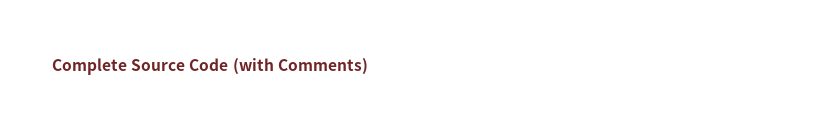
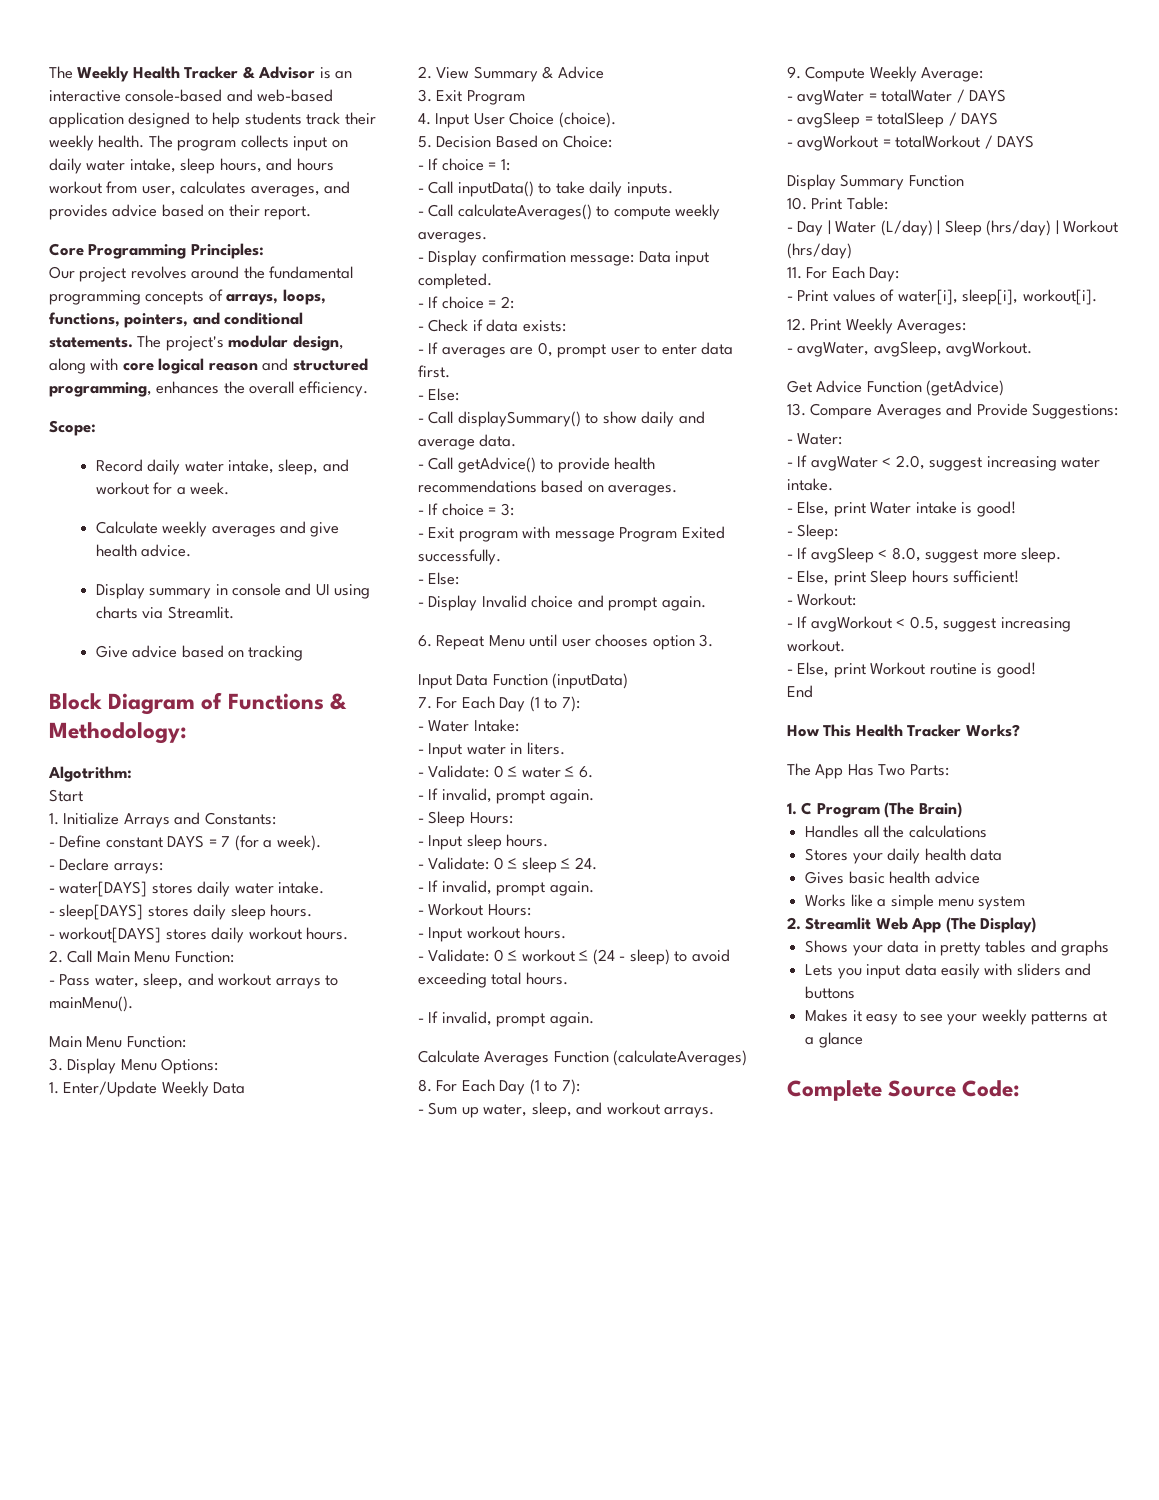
[52,58,368,75] Complete Source Code (with Comments) -> [49,66,353,82] [49,89,334,102] [49,112,376,128] [49,135,348,151] [49,158,334,174] [49,181,351,197] [49,204,312,220] [49,243,264,259] [49,266,354,282] [49,289,326,305] [49,312,304,328] [49,335,344,351] [49,358,368,374] [49,381,368,397] [49,420,96,436] [95,459,349,475] [95,482,229,495] [95,521,340,537] [95,544,192,557] [95,583,371,599] [95,606,234,619] [95,645,304,661] [49,692,347,715] [49,722,187,744] [48,766,132,782] [49,789,83,802] [49,812,276,828] [49,835,321,851] [49,858,163,874] [49,881,325,897] [49,904,313,920] [49,927,349,943] [49,950,234,963] [49,973,339,989] [49,996,133,1012] [49,1036,186,1048] [49,1058,219,1074] [49,1081,246,1097] [418,66,604,82] [418,89,525,105] [418,112,616,128] [418,135,612,148] [418,158,510,171] [418,181,673,197] [418,204,721,220] [418,232,487,243] [418,250,710,266] [418,273,492,289] [418,296,514,309] [418,319,566,332] [418,342,734,358] [418,365,450,378] [418,388,460,401] [418,411,705,427] [418,434,517,450] [418,457,656,473] [418,480,678,496] [418,503,514,516] [418,526,725,542] [418,549,501,565] [418,572,460,585] [418,595,706,611] [418,634,714,650] [418,673,629,689] [418,696,580,712] [418,719,519,732] [418,742,565,758] [418,765,593,778] [418,788,594,804] [418,811,513,827] [418,834,549,850] [418,857,597,873] [418,880,594,896] [418,903,531,916] [418,926,567,942] [418,949,730,965] [418,972,568,988] [418,1011,594,1027] [418,1050,748,1066] [418,1079,580,1095] [418,1102,715,1118] [787,66,984,82] [787,89,1007,105] [787,112,999,128] [787,135,1035,151] [787,174,964,190] [787,197,888,210] [787,220,1119,236] [787,243,852,259] [787,266,900,282] [787,289,1097,305] [787,318,967,334] [787,341,1033,357] [787,380,1005,396] [787,403,1119,419] [787,433,843,445] [787,455,1101,471] [787,478,833,491] [787,501,1016,517] [787,524,839,540] [787,547,1062,563] [787,570,1020,586] [787,593,857,606] [787,616,1071,632] [787,639,845,652] [787,662,1036,678] [787,685,813,698] [787,724,1020,737] [787,763,949,779] [787,802,962,818] [805,825,987,838] [805,848,1002,864] [805,871,980,884] [805,894,1026,910] [787,917,1037,933] [805,940,1110,956] [805,963,1092,979] [805,986,856,999] [805,1009,1107,1025] [805,1032,863,1048] [787,1080,1021,1101] The Weekly Health Tracker & Advisor is an interactive console-based and web-based application designed to help students track their weekly health. The program collects input on daily water intake, sleep hours, and hours workout from user, calculates averages, and provides advice based on their report. // Core Programming Principles: // Our project revolves around the fundamental programming concepts of arrays, loops, functions, pointers, and conditional statements. The project's modular design, along with core logical reason and structured programming, enhances the overall efficiency. // Scope: // Record daily water intake, sleep, and workout for a week. // Calculate weekly averages and give health advice. // Display summary in console and UI using charts via Streamlit. // Give advice based on tracking // Block Diagram of Functions & Methodology: // Algotrithm: // Start // 1. Initialize Arrays and Constants: // - Define constant DAYS = 7 (for a week). // - Declare arrays: // - water[DAYS] stores daily water intake. // - sleep[DAYS] stores daily sleep hours. // - workout[DAYS] stores daily workout hours. // 2. Call Main Menu Function: // - Pass water, sleep, and workout arrays to mainMenu(). // Main Menu Function: // 3. Display Menu Options: // 1. Enter/Update Weekly Data // 2. View Summary & Advice // 3. Exit Program // 4. Input User Choice (choice). // 5. Decision Based on Choice: // - If choice = 1: // - Call inputData() to take daily inputs. // - Call calculateAverages() to compute weekly averages. // - Display confirmation message: Data input completed. // - If choice = 2: // - Check if data exists: // - If averages are 0, prompt user to enter data first. // - Else: // - Call displaySummary() to show daily and average data. // - Call getAdvice() to provide health recommendations based on averages. // - If choice = 3: // - Exit program with message Program Exited successfully. // - Else: // - Display Invalid choice and prompt again. // 6. Repeat Menu until user chooses option 3. // Input Data Function (inputData) // 7. For Each Day (1 to 7): // - Water Intake: // - Input water in liters. // - Validate: 0 ≤ water ≤ 6. // - If invalid, prompt again. // - Sleep Hours: // - Input sleep hours. // - Validate: 0 ≤ sleep ≤ 24. // - If invalid, prompt again. // - Workout Hours: // - Input workout hours. // - Validate: 0 ≤ workout ≤ (24 - sleep) to avoid exceeding total hours. // - If invalid, prompt again. // Calculate Averages Function (calculateAverages) // 8. For Each Day (1 to 7): // - Sum up water, sleep, and workout arrays. // 9. Compute Weekly Average: // - avgWater = totalWater / DAYS // - avgSleep = totalSleep / DAYS // - avgWorkout = totalWorkout / DAYS // Display Summary Function // 10. Print Table: // - Day | Water (L/day) | Sleep (hrs/day) | Workout (hrs/day) // 11. For Each Day: // - Print values of water[i], sleep[i], workout[i]. // 12. Print Weekly Averages: // - avgWater, avgSleep, avgWorkout. // Get Advice Function (getAdvice) // 13. Compare Averages and Provide Suggestions: // - Water: // - If avgWater < 2.0, suggest increasing water intake. // - Else, print Water intake is good! // - Sleep: // - If avgSleep < 8.0, suggest more sleep. // - Else, print Sleep hours sufficient! // - Workout: // - If avgWorkout < 0.5, suggest increasing workout. // - Else, print Workout routine is good! // End // How This Health Tracker Works? // The App Has Two Parts: // 1. C Program (The Brain) // Handles all the calculations // Stores your daily health data // Gives basic health advice // Works like a simple menu system // 2. Streamlit Web App (The Display) // Shows your data in pretty tables and graphs // Lets you input data easily with sliders and buttons // Makes it easy to see your weekly patterns at a glance // Complete Source Code:

